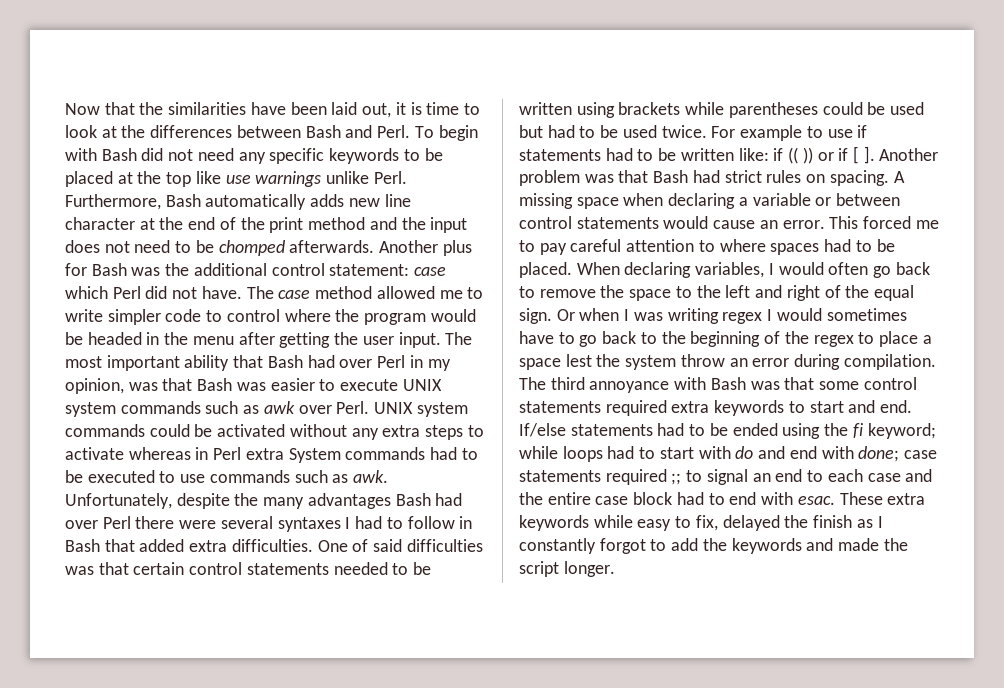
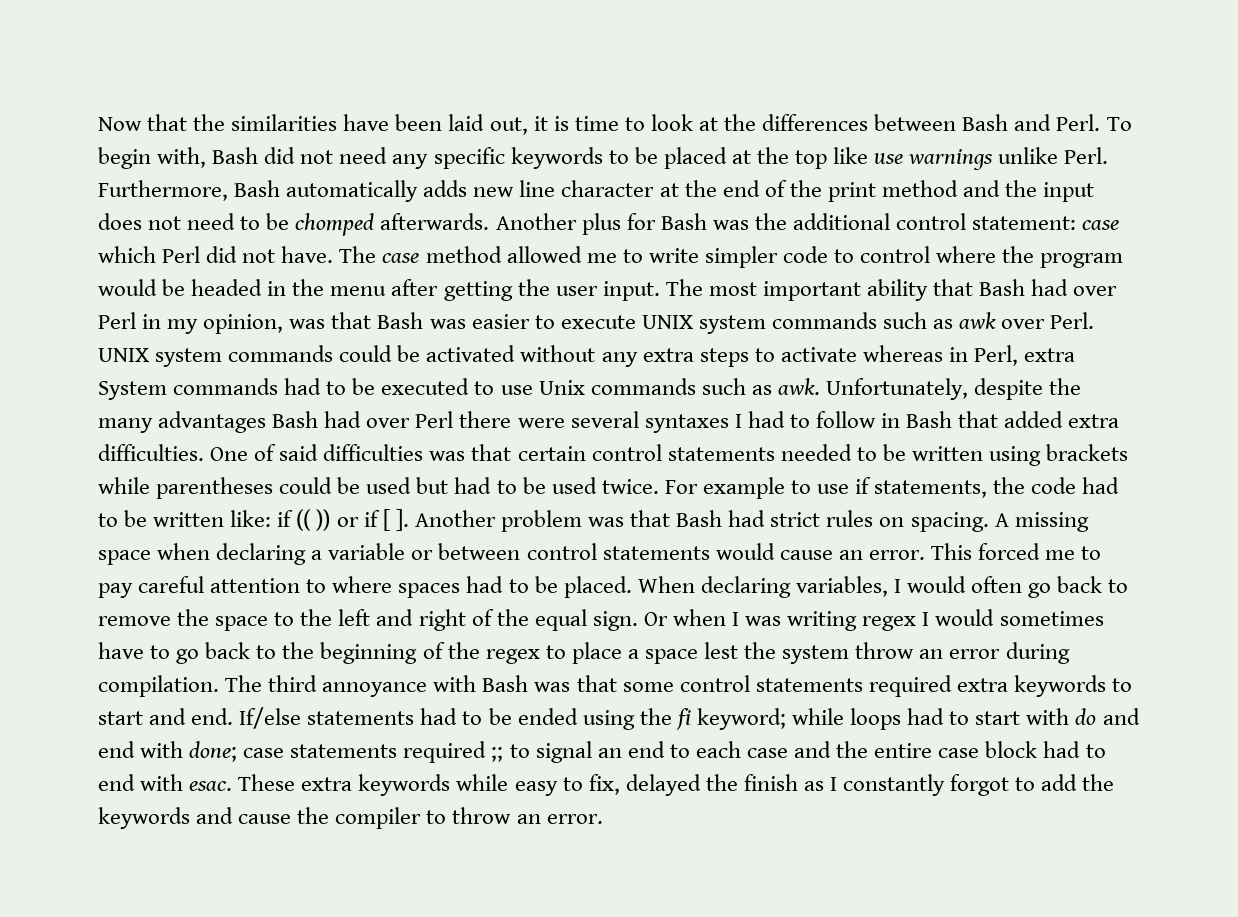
[65,148,97,161] with -> [157,147,207,168] with,
[213,447,242,460] Perl -> [974,345,1019,366] Perl,
(206, 478) none -> [538,380,585,395] Unix
[519,149,601,161] statements -> [874,477,1077,498] statements, the code
[838,538,908,551] [519,561,615,577] made the script longer. -> [238,807,603,829] cause the compiler to throw an error.

